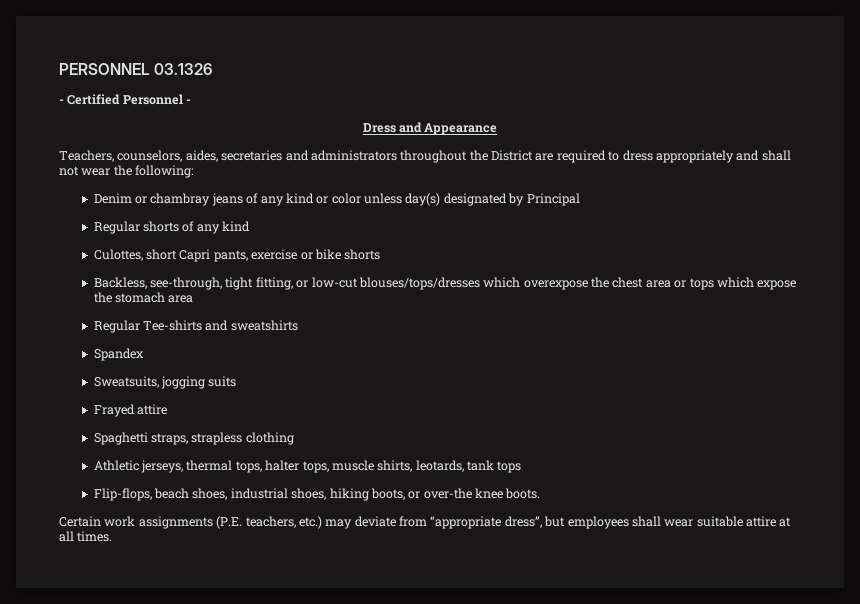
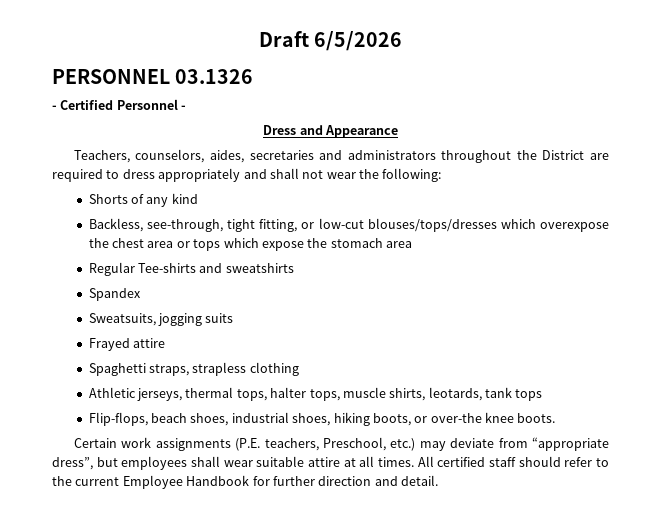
(59, 69) none -> [258,31,403,51] Draft 6/5/2026 //
[93,193,580,206] [93,221,251,234] [93,249,381,262] Denim or chambray jeans of any kind or color unless day(s) designated by Principal // Regular shorts of any kind // Culottes, short Capri pants, exercise or bike shorts -> [88,193,198,207] Shorts of any kind
(296, 522) none -> [322,437,386,451] Preschool,
(113, 536) none -> [417,456,609,467] [52,475,438,489] All certified staff should refer to the current Employee Handbook for further direction and detail.

